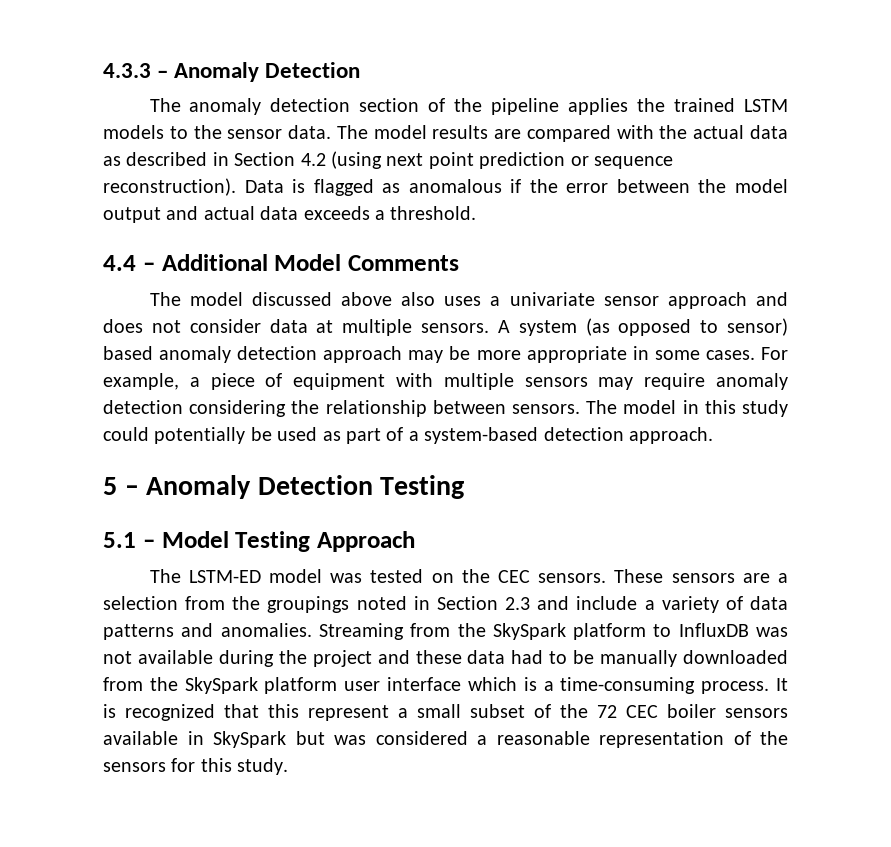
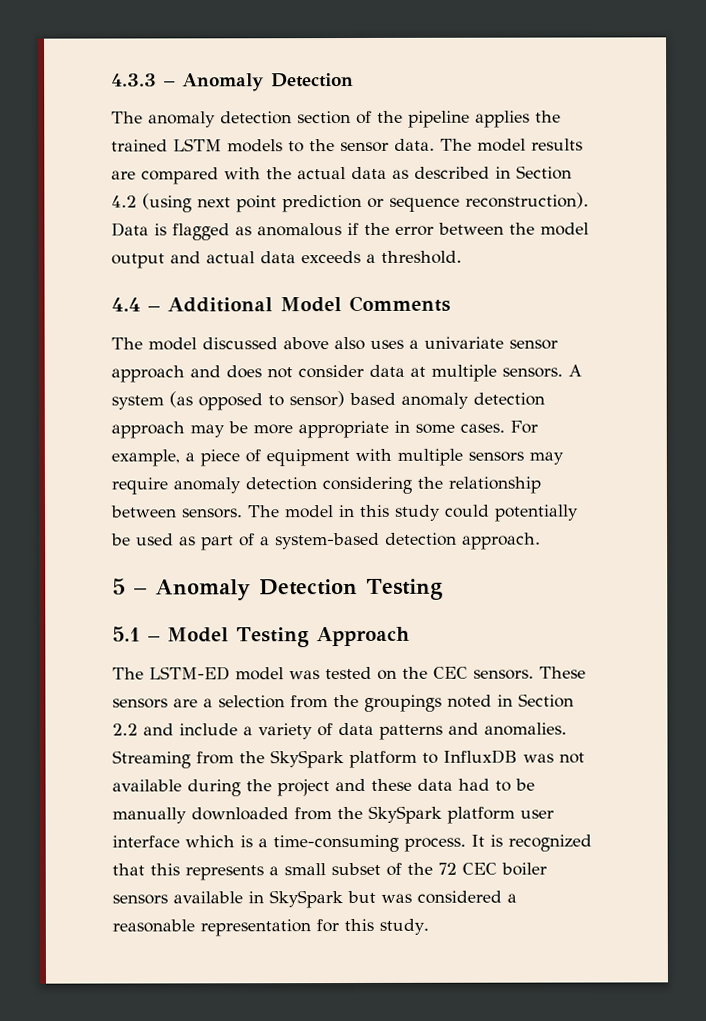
[505,597,531,610] 2.3 -> [112,723,138,736] 2.2
[308,705,389,721] represent -> [185,865,264,881] represents
[733,731,788,745] [103,762,166,772] of the sensors -> (311, 928) none

